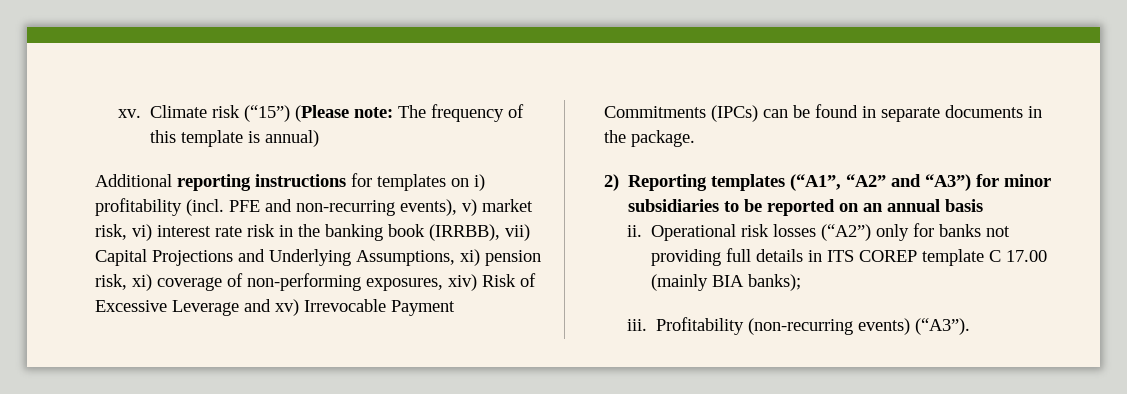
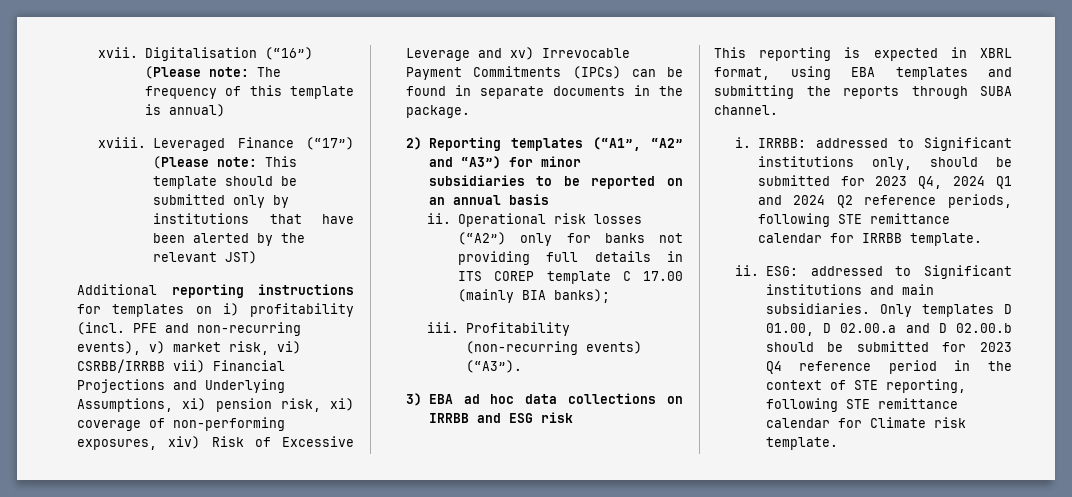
[117,105,291,122] xv. Climate risk (“15”) -> [98,47,313,61] xvii. Digitalisation (“16”)
(320, 138) none -> [98,137,354,151] [152,156,297,169] [152,176,297,189] [152,194,289,208] [152,213,354,224] [152,233,305,246] [152,251,257,264] // xviii. Leveraged Finance (“17”) (Please note: This template should be submitted only by institutions that have been alerted by the relevant JST)
[156,224,530,241] [94,249,147,266] interest rate risk in the banking book (IRRBB), vii) Capital -> [77,359,286,373] CSRBB/IRRBB vii) Financial
(971, 326) none -> [406,393,683,406] [428,412,573,423] [714,47,1012,61] [714,66,1012,80] [714,85,1012,99] [714,105,778,115] [735,137,1012,151] [757,156,1012,170] [757,175,1012,189] [757,194,1012,208] [757,213,950,227] [757,233,982,246] [735,265,1012,279] [765,284,934,295] [765,303,1012,317] [765,323,1012,336] [765,341,1012,352] [765,360,1012,374] [765,379,966,393] [765,398,958,412] [765,417,966,428] [765,437,838,450] // 3) EBA ad hoc data collections on IRRBB and ESG risk // This reporting is expected in XBRL format, using EBA templates and submitting the reports through SUBA channel. // i. IRRBB: addressed to Significant institutions only, should be submitted for 2023 Q4, 2024 Q1 and 2024 Q2 reference periods, following STE remittance calendar for IRRBB template. // ii. ESG: addressed to Significant institutions and main subsidiaries. Only templates D 01.00, D 02.00.a and D 02.00.b should be submitted for 2023 Q4 reference period in the context of STE reporting, following STE remittance calendar for Climate risk template.

